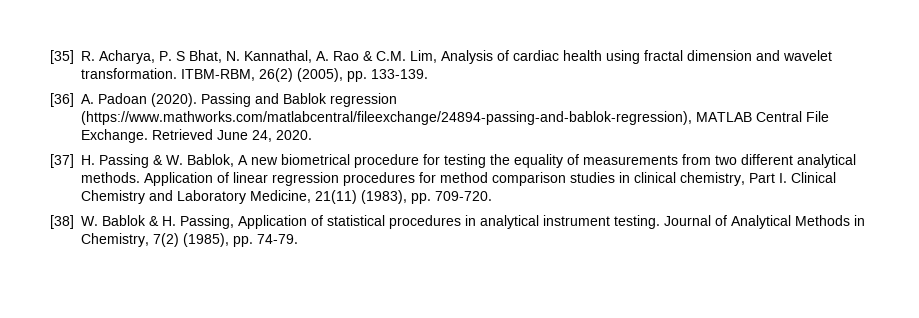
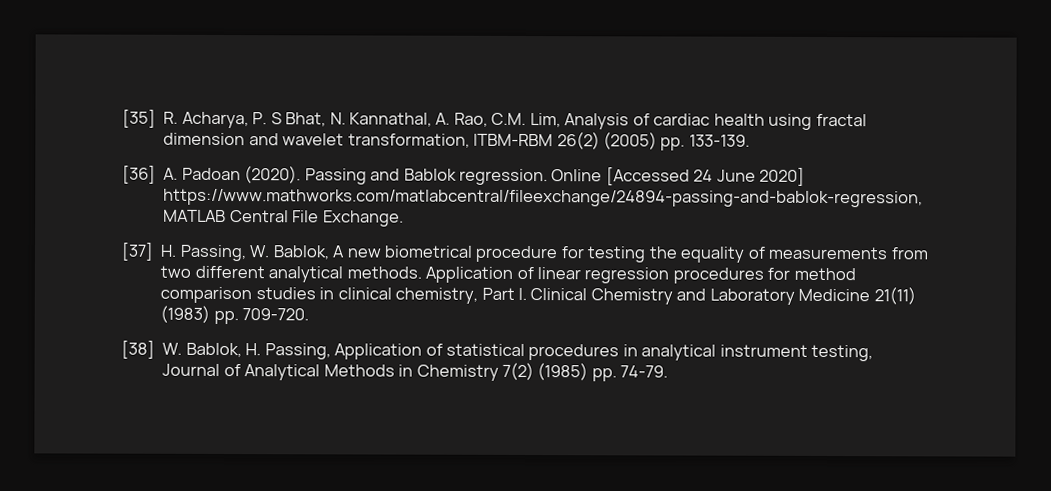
[333,51,373,61] Rao & -> [453,112,488,127] Rao,
[81,68,343,82] transformation. ITBM-RBM, 26(2) (2005), -> [347,132,657,150] transformation, ITBM-RBM 26(2) (2005)
[330,93,397,107] [81,111,692,125] regression (https://www.mathworks.com/matlabcentral/fileexchange/24894-passing-and-bablok-regression), -> [458,167,806,186] [163,188,924,208] regression. Online [Accessed 24 June 2020] https://www.mathworks.com/matlabcentral/fileexchange/24894-passing-and-bablok-regression,
[152,129,312,142] Retrieved June 24, 2020. -> (404, 218) none
[99,154,163,168] Passing & -> [179,244,246,262] Passing,
[250,190,407,204] Medicine, 21(11) (1983), -> [798,287,916,305] [160,305,211,323] Medicine 21(11) (1983)
[102,215,159,226] Bablok & -> [185,342,242,358] Bablok,
[614,215,660,229] testing. -> [811,344,874,362] testing,
[81,233,229,247] Chemistry, 7(2) (1985), -> [416,362,589,381] Chemistry 7(2) (1985)

